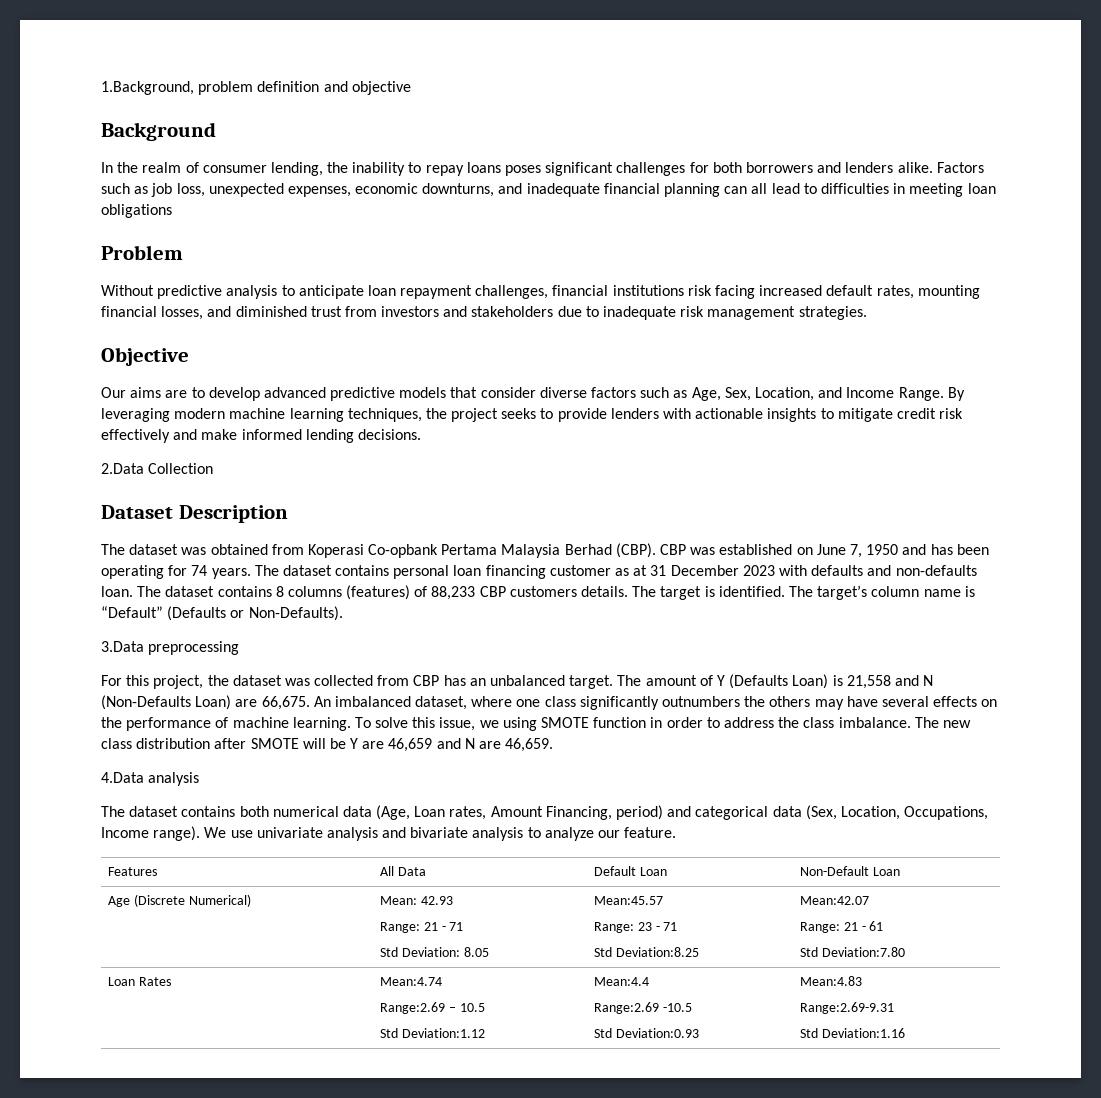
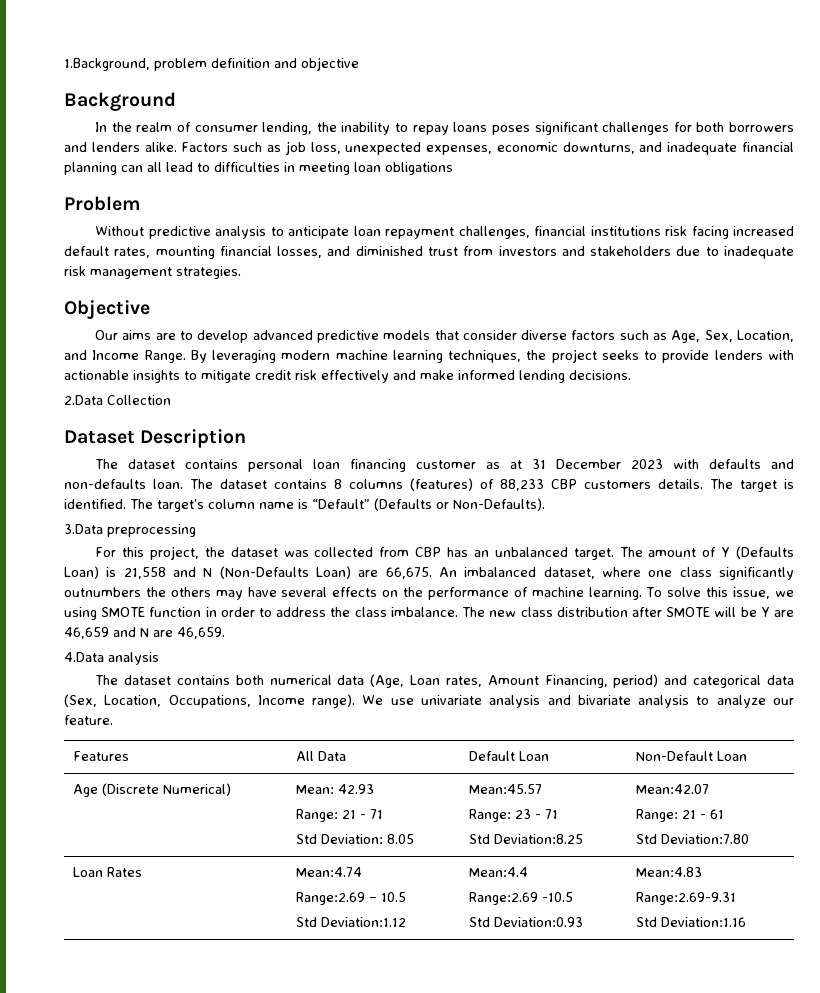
[181,543,989,558] [101,565,332,579] was obtained from Koperasi Co-opbank Pertama Malaysia Berhad (CBP). CBP was established on June 7, 1950 and has been operating for 74 years. The dataset -> (176, 464) none

